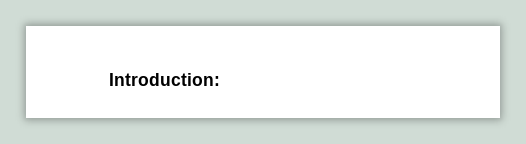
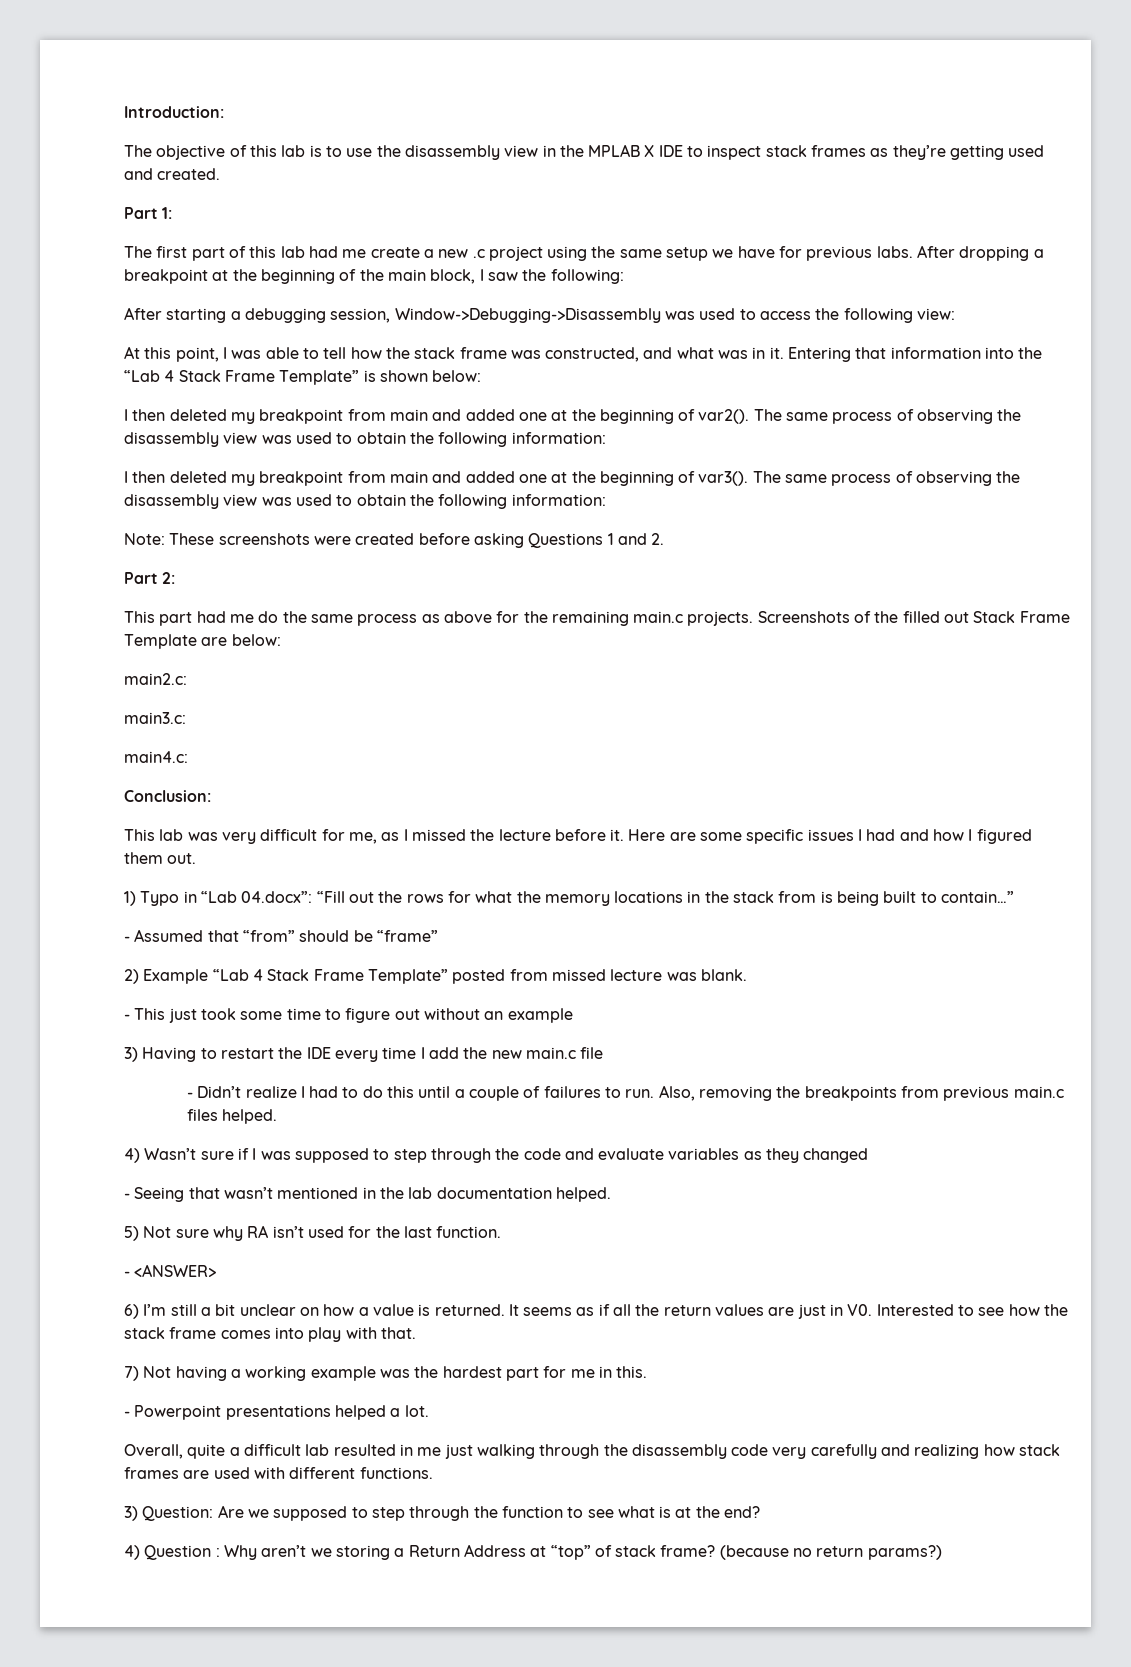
(220, 79) none -> [124,144,1045,160] [124,168,221,180] [124,207,173,219] [124,245,1044,261] [124,269,624,284] [124,307,955,323] [124,346,1043,362] [124,370,482,385] [124,409,1022,424] [124,432,606,447] [124,471,1021,486] [124,494,606,509] [124,533,665,548] [124,572,176,584] [124,611,1070,626] [124,634,281,649] [124,673,187,685] [124,712,186,724] [124,751,188,763] [124,790,211,802] [124,829,1032,844] [124,852,197,864] [124,891,1015,906] [124,929,438,942] [124,969,747,984] [124,1008,573,1023] [124,1047,604,1062] [186,1085,1064,1101] [186,1109,278,1124] [124,1148,869,1163] [124,1187,611,1202] [124,1225,502,1241] [124,1264,217,1277] [124,1304,1068,1319] [124,1327,416,1342] [124,1366,648,1381] [124,1405,429,1420] [124,1444,1061,1459] [124,1467,433,1479] [124,1505,761,1521] [124,1544,942,1560] // The objective of this lab is to use the disassembly view in the MPLAB X IDE to inspect stack frames as they’re getting used and created. // Part 1: // The first part of this lab had me create a new .c project using the same setup we have for previous labs. After dropping a breakpoint at the beginning of the main block, I saw the following: // After starting a debugging session, Window->Debugging->Disassembly was used to access the following view: // At this point, I was able to tell how the stack frame was constructed, and what was in it. Entering that information into the “Lab 4 Stack Frame Template” is shown below: // I then deleted my breakpoint from main and added one at the beginning of var2(). The same process of observing the disassembly view was used to obtain the following information: // I then deleted my breakpoint from main and added one at the beginning of var3(). The same process of observing the disassembly view was used to obtain the following information: // Note: These screenshots were created before asking Questions 1 and 2. // Part 2: // This part had me do the same process as above for the remaining main.c projects. Screenshots of the filled out Stack Frame Template are below: // main2.c: // main3.c: // main4.c: // Conclusion: // This lab was very difficult for me, as I missed the lecture before it. Here are some specific issues I had and how I figured them out. // 1) Typo in “Lab 04.docx”: “Fill out the rows for what the memory locations in the stack from is being built to contain…” // - Assumed that “from” should be “frame” // 2) Example “Lab 4 Stack Frame Template” posted from missed lecture was blank. // - This just took some time to figure out without an example // 3) Having to restart the IDE every time I add the new main.c file // - Didn’t realize I had to do this until a couple of failures to run. Also, removing the breakpoints from previous main.c files helped. // 4) Wasn’t sure if I was supposed to step through the code and evaluate variables as they changed // - Seeing that wasn’t mentioned in the lab documentation helped. // 5) Not sure why RA isn’t used for the last function. // - <ANSWER> // 6) I’m still a bit unclear on how a value is returned. It seems as if all the return values are just in V0. Interested to see how the stack frame comes into play with that. // 7) Not having a working example was the hardest part for me in this. // - Powerpoint presentations helped a lot. // Overall, quite a difficult lab resulted in me just walking through the disassembly code very carefully and realizing how stack frames are used with different functions. // 3) Question: Are we supposed to step through the function to see what is at the end? // 4) Question : Why aren’t we storing a Return Address at “top” of stack frame? (because no return params?)

